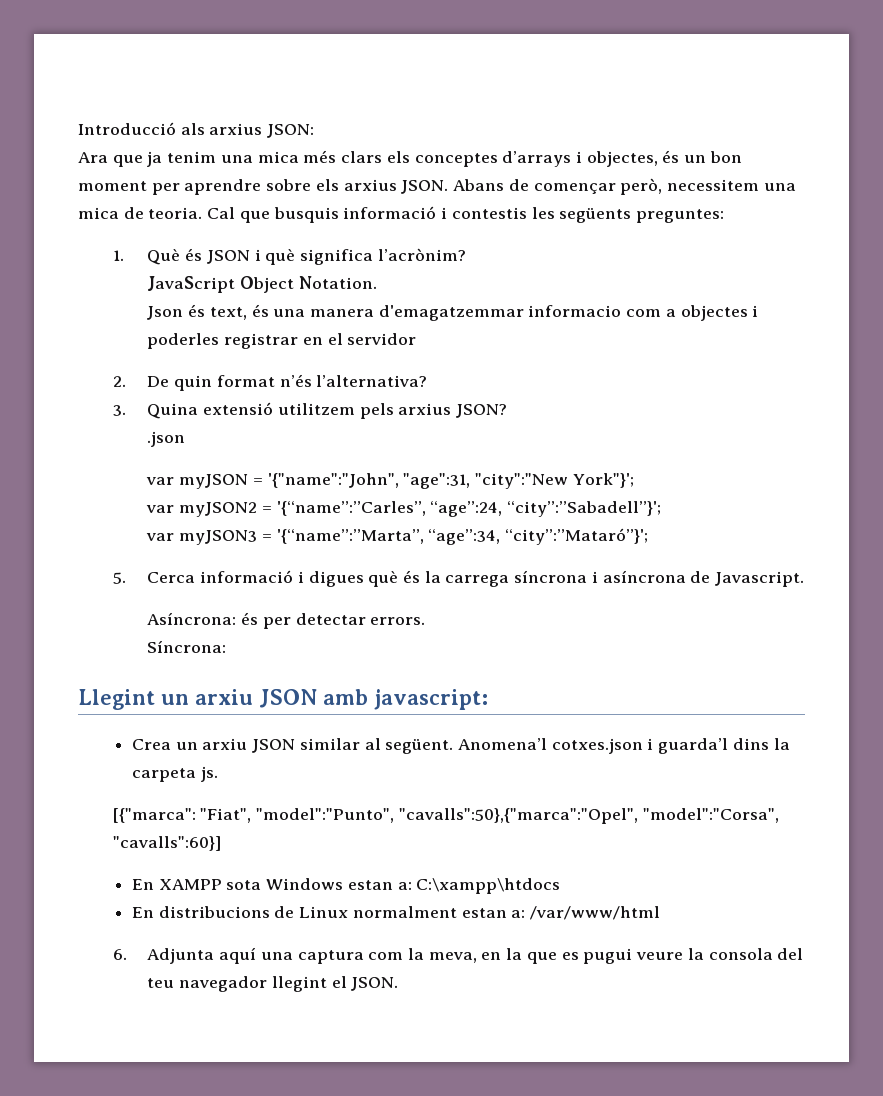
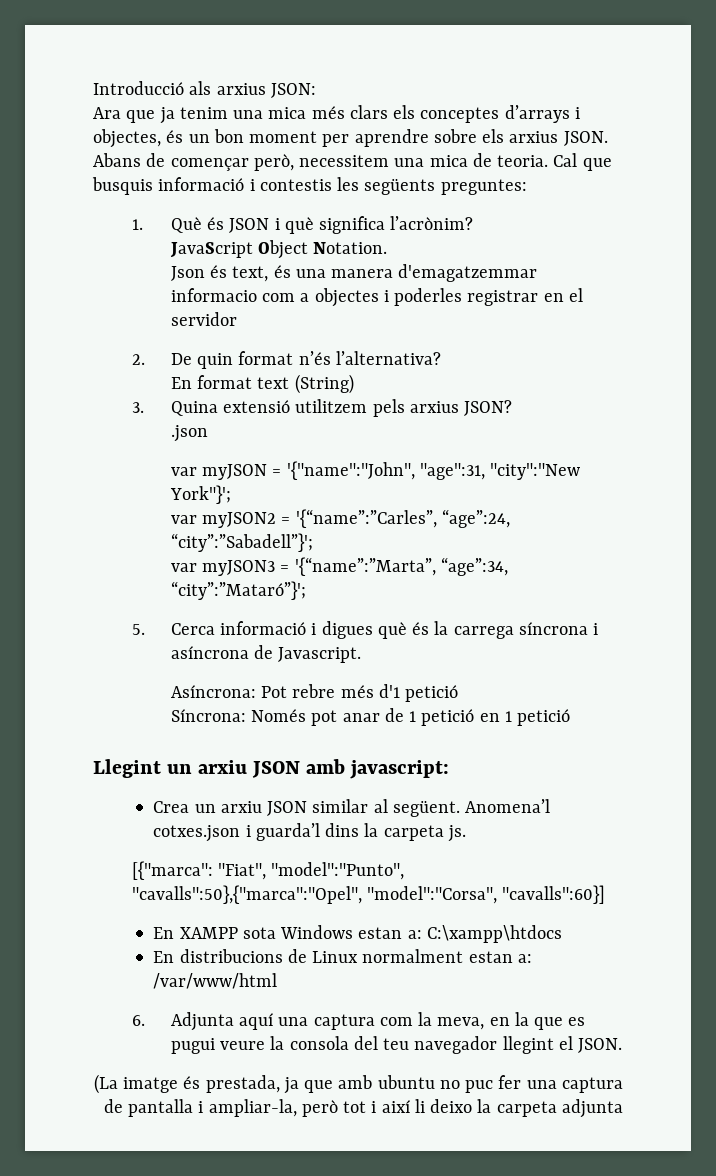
(428, 381) none -> [170,374,354,394] // En format text (String)
[241,612,426,629] [147,640,227,653] és per detectar errors. // Síncrona: -> [260,684,459,702] [170,708,571,726] Pot rebre més d'1 petició // Síncrona: Només pot anar de 1 petició en 1 petició
(399, 984) none -> [93,1074,623,1094] [103,1099,623,1118] // (La imatge és prestada, ja que amb ubuntu no puc fer una captura de pantalla i ampliar-la, però tot i així li deixo la carpeta adjunta

